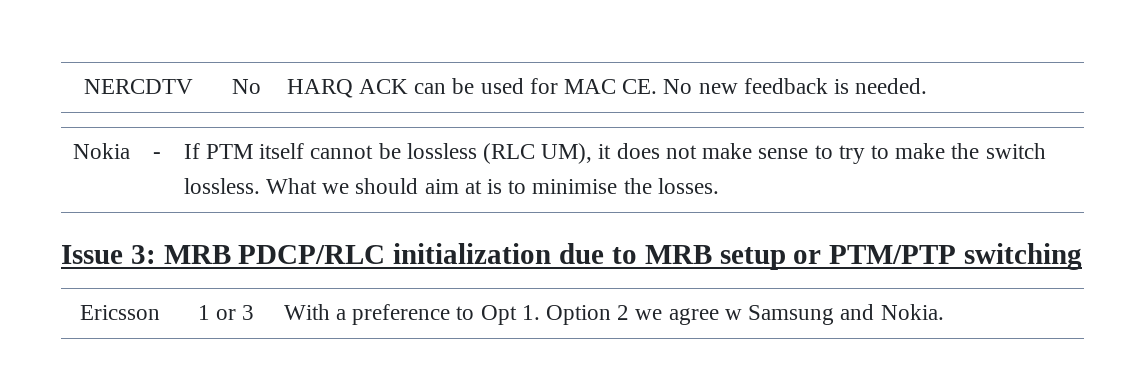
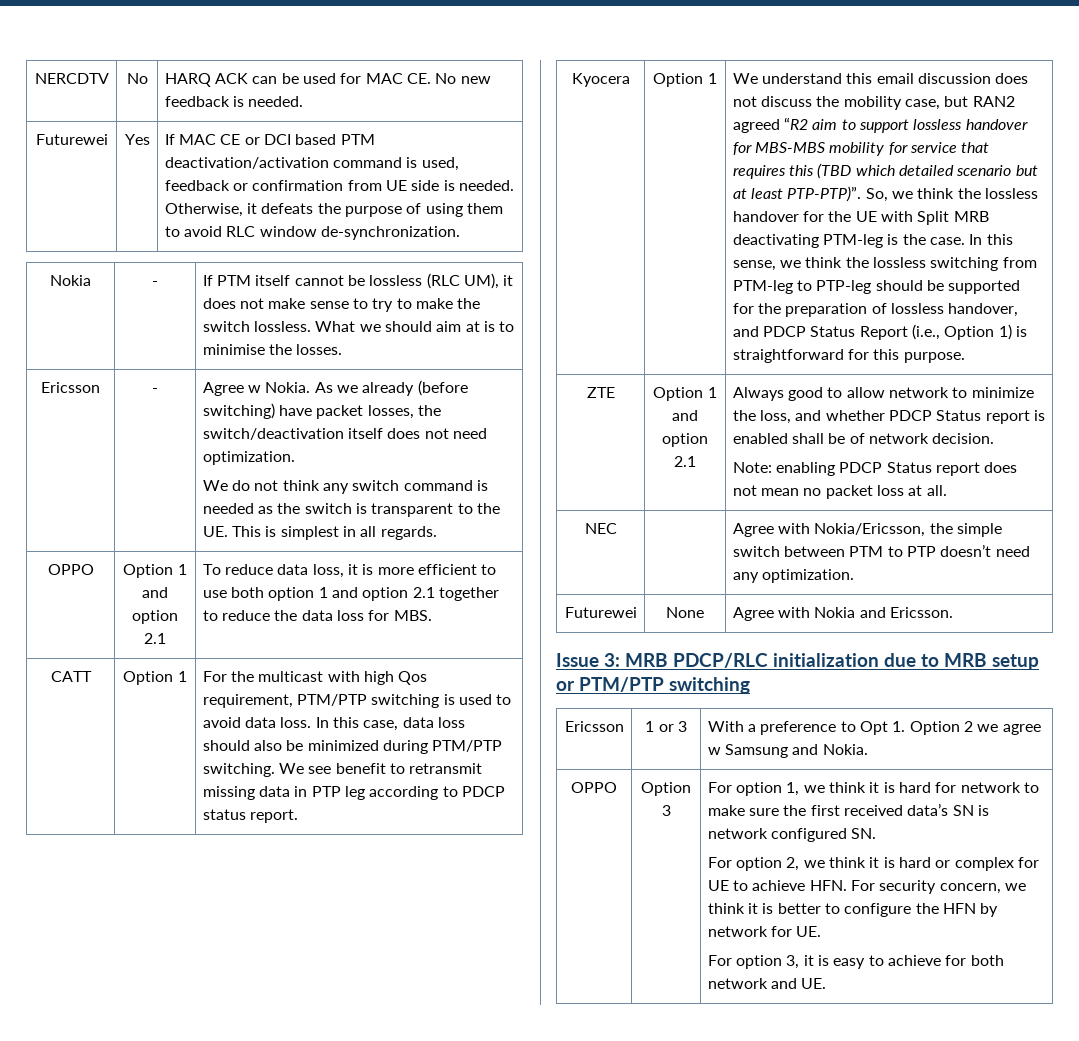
(928, 86) none -> [35,134,108,145] [124,134,150,145] [164,134,375,145] [164,157,459,171] [164,180,514,191] [164,203,503,217] [164,226,460,240] // Futurewei | Yes | If MAC CE or DCI based PTM deactivation/activation command is used, feedback or confirmation from UE side is needed. Otherwise, it defeats the purpose of using them to avoid RLC window de-synchronization.
(719, 186) none -> [41,382,100,393] [152,388,158,393] [202,380,468,396] [202,403,441,419] [202,428,487,440] [202,451,295,465] [202,480,488,494] [202,503,500,517] [202,526,437,540] [47,564,94,575] [123,564,187,578] [142,587,168,598] [132,610,178,624] [144,633,166,644] [202,564,497,578] [202,587,499,601] [202,610,432,621] [50,671,92,682] [123,671,187,685] [202,671,428,685] [202,694,512,708] [202,717,465,731] [202,740,503,754] [202,763,483,777] [202,786,505,800] [202,809,298,823] [571,73,630,87] [653,73,717,87] [732,73,1029,84] [732,96,1015,110] [732,117,1028,133] [732,142,990,156] [732,163,1038,179] [732,186,1038,202] [732,211,989,225] [732,234,1013,248] [732,257,1037,271] [732,280,1021,294] [732,303,1019,317] [732,324,1027,340] [732,349,965,363] [586,387,615,398] [653,387,717,401] [672,410,698,421] [662,433,708,447] [674,456,696,467] [732,387,1034,401] [732,410,1045,424] [732,433,995,444] [732,462,1018,476] [732,485,947,499] [584,523,617,534] [732,523,1002,537] [732,544,1030,557] [732,569,854,583] [564,607,637,618] [666,607,704,618] [732,607,953,621] // Ericsson | - | Agree w Nokia. As we already (before switching) have packet losses, the switch/deactivation itself does not need optimization. // We do not think any switch command is needed as the switch is transparent to the UE. This is simplest in all regards. // OPPO | Option 1 and option 2.1 | To reduce data loss, it is more efficient to use both option 1 and option 2.1 together to reduce the data loss for MBS. // CATT | Option 1 | For the multicast with high Qos requirement, PTM/PTP switching is used to avoid data loss. In this case, data loss should also be minimized during PTM/PTP switching. We see benefit to retransmit missing data in PTP leg according to PDCP status report. // Kyocera | Option 1 | We understand this email discussion does not discuss the mobility case, but RAN2 agreed “R2 aim to support lossless handover for MBS-MBS mobility for service that requires this (TBD which detailed scenario but at least PTP-PTP)”. So, we think the lossless handover for the UE with Split MRB deactivating PTM-leg is the case. In this sense, we think the lossless switching from PTM-leg to PTP-leg should be supported for the preparation of lossless handover, and PDCP Status Report (i.e., Option 1) is straightforward for this purpose. // ZTE | Option 1 and option 2.1 | Always good to allow network to minimize the loss, and whether PDCP Status report is enabled shall be of network decision. // Note: enabling PDCP Status report does not mean no packet loss at all. // NEC | | Agree with Nokia/Ericsson, the simple switch between PTM to PTP doesn’t need any optimization. // Futurewei | None | Agree with Nokia and Ericsson.
(944, 312) none -> [571,782,617,793] [641,782,691,796] [661,805,671,816] [707,782,1039,796] [707,803,989,816] [707,828,877,842] [707,857,1039,871] [707,880,1026,894] [707,903,999,917] [707,926,822,937] [707,955,1004,969] [707,978,827,989] // OPPO | Option 3 | For option 1, we think it is hard for network to make sure the first received data’s SN is network configured SN. // For option 2, we think it is hard or complex for UE to achieve HFN. For security concern, we think it is better to configure the HFN by network for UE. // For option 3, it is easy to achieve for both network and UE.

